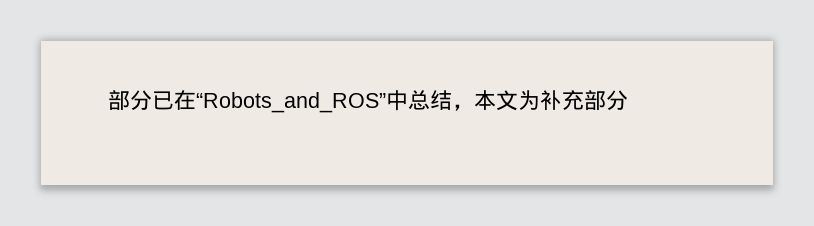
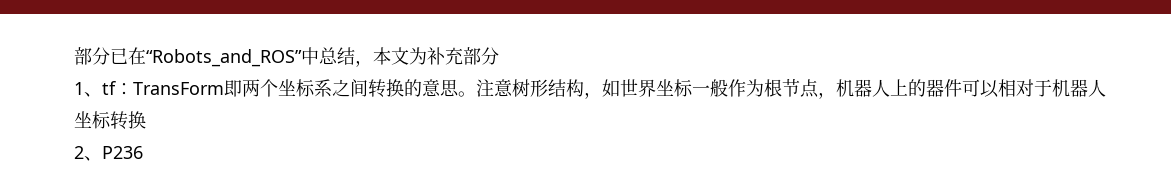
(628, 100) none -> [74,79,1106,99] [74,111,146,130] [74,146,143,161] // 1、tf：TransForm即两个坐标系之间转换的意思。注意树形结构，如世界坐标一般作为根节点，机器人上的器件可以相对于机器人坐标转换 // 2、P236

